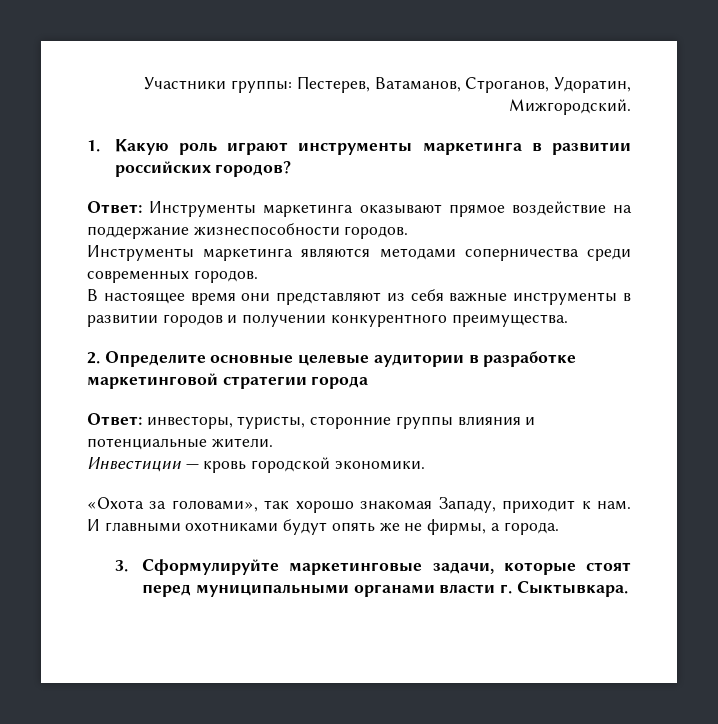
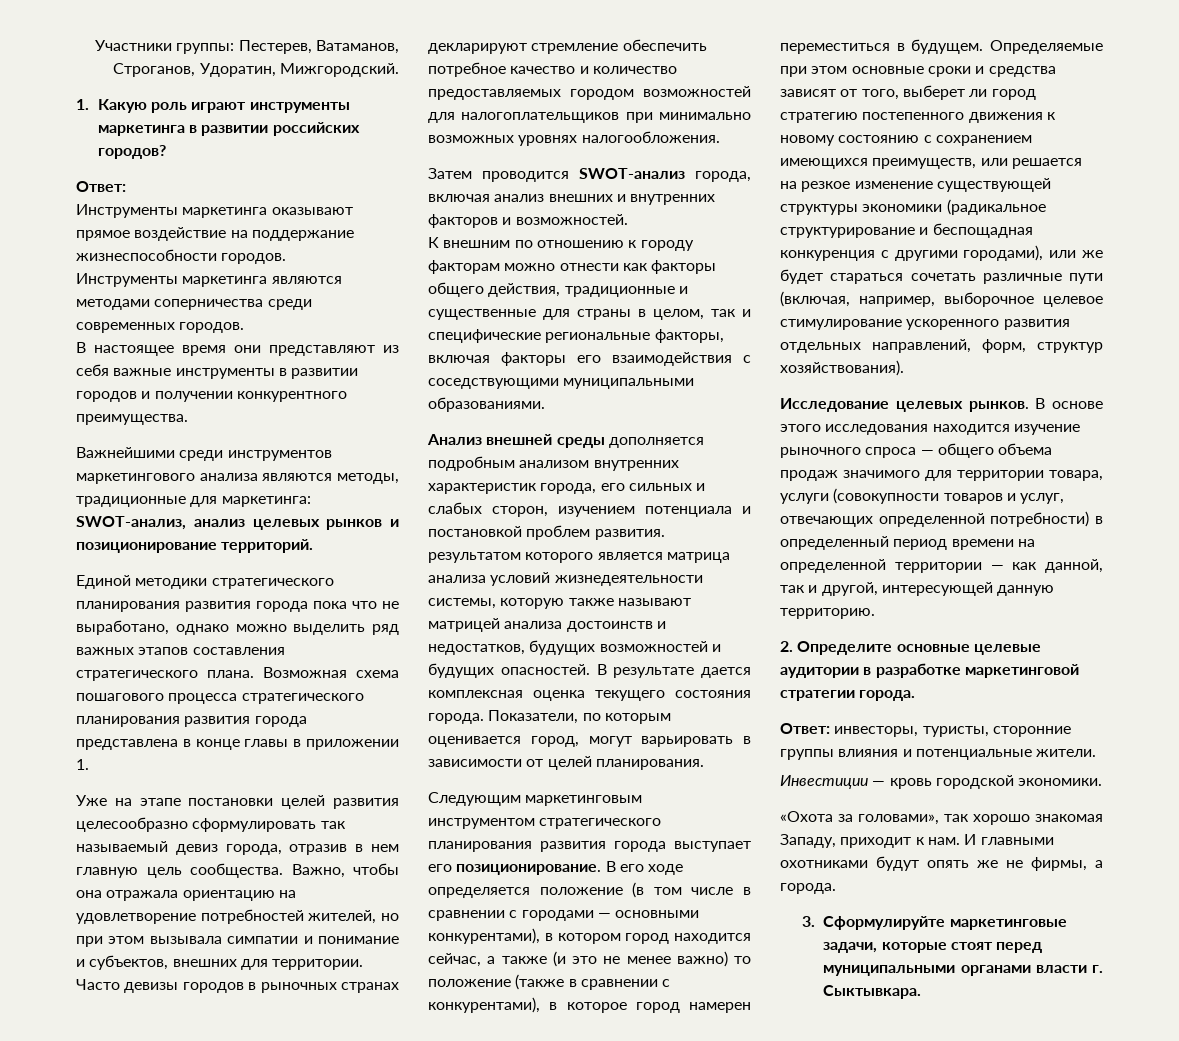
(142, 207) none -> (126, 186) //
(568, 320) none -> [76,447,332,461] [76,473,400,484] [76,496,311,507] [76,516,399,530] [76,539,314,553] [76,575,334,589] [76,601,399,612] [76,620,399,635] [76,647,285,655] [76,667,399,681] [76,693,364,704] [76,716,307,727] [76,739,399,750] [76,759,89,770] [76,795,400,809] [76,817,346,832] [76,841,399,855] [76,863,399,878] [76,890,296,901] [76,909,400,924] [76,936,399,947] [76,955,364,970] [76,979,400,993] [428,39,707,54] [428,62,677,77] [428,86,751,100] [428,112,751,123] [428,131,720,146] [428,168,751,182] [428,194,716,205] [428,214,628,228] [428,237,694,251] [428,260,717,274] [428,282,688,297] [428,309,751,320] [428,329,724,343] [428,352,751,366] [428,378,695,389] [428,397,545,412] [427,434,704,448] [428,456,679,471] [428,483,706,494] [428,502,751,517] [428,525,665,540] [428,552,730,563] [428,572,703,586] [428,598,691,609] [428,618,666,632] [428,640,721,655] [428,663,751,678] [428,690,751,701] [428,710,671,724] [428,736,751,747] [428,756,704,770] [428,792,643,806] [428,818,662,829] [428,841,751,852] [428,861,684,875] [428,882,751,898] [428,910,700,921] [428,928,751,944] [428,951,751,967] [428,974,671,990] [428,997,751,1013] [780,39,1103,54] [780,66,1056,77] [780,85,1036,100] [780,112,1056,123] [780,135,1032,146] [780,158,1082,169] [780,178,1051,192] [780,199,1046,215] [780,223,1033,238] [780,245,1103,261] [780,269,1103,284] [780,291,1103,307] [780,319,1070,330] [780,339,1103,353] [780,360,904,376] [780,398,1103,412] [780,424,1080,435] [780,443,1053,458] [780,470,1103,481] [780,488,1065,504] [780,511,1103,527] [780,536,1035,550] [780,559,1103,573] [780,582,1055,596] [780,608,875,619] // Важнейшими среди инструментов маркетингового анализа являются методы, традиционные для маркетинга: SWOT-анализ, анализ целевых рынков и позиционирование территорий. // Единой методики стратегического планирования развития города пока что не выработано, однако можно выделить ряд важных этапов составления стратегического плана. Возможная схема пошагового процесса стратегического планирования развития города представлена в конце главы в приложении 1. // Уже на этапе постановки целей развития целесообразно сформулировать так называемый девиз города, отразив в нем главную цель сообщества. Важно, чтобы она отражала ориентацию на удовлетворение потребностей жителей, но при этом вызывала симпатии и понимание и субъектов, внешних для территории. Часто девизы городов в рыночных странах декларируют стремление обеспечить потребное качество и количество предоставляемых городом возможностей для налогоплательщиков при минимально возможных уровнях налогообложения. // Затем проводится SWOT-анализ города, включая анализ внешних и внутренних факторов и возможностей. // К внешним по отношению к городу факторам можно отнести как факторы общего действия, традиционные и существенные для страны в целом, так и специфические региональные факторы, включая факторы его взаимодействия с соседствующими муниципальными образованиями. // Анализ внешней среды дополняется подробным анализом внутренних характеристик города, его сильных и слабых сторон, изучением потенциала и постановкой проблем развития. результатом которого является матрица анализа условий жизнедеятельности системы, которую также называют матрицей анализа достоинств и недостатков, будущих возможностей и будущих опасностей. В результате дается комплексная оценка текущего состояния города. Показатели, по которым оценивается город, могут варьировать в зависимости от целей планирования. // Следующим маркетинговым инструментом стратегического планирования развития города выступает его позиционирование. В его ходе определяется положение (в том числе в сравнении с городами — основными конкурентами), в котором город находится сейчас, а также (и это не менее важно) то положение (также в сравнении с конкурентами), в которое город намерен переместиться в будущем. Определяемые при этом основные сроки и средства зависят от того, выберет ли город стратегию постепенного движения к новому состоянию с сохранением имеющихся преимуществ, или решается на резкое изменение существующей структуры экономики (радикальное структурирование и беспощадная конкуренция с другими городами), или же будет стараться сочетать различные пути (включая, например, выборочное целевое стимулирование ускоренного развития отдельных направлений, форм, структур хозяйствования). // Исследование целевых рынков. В основе этого исследования находится изучение рыночного спроса — общего объема продаж значимого для территории товара, услуги (совокупности товаров и услуг, отвечающих определенной потребности) в определенный период времени на определенной территории — как данной, так и другой, интересующей данную территорию.
[311,376,369,389] города -> [859,690,916,701] города.

